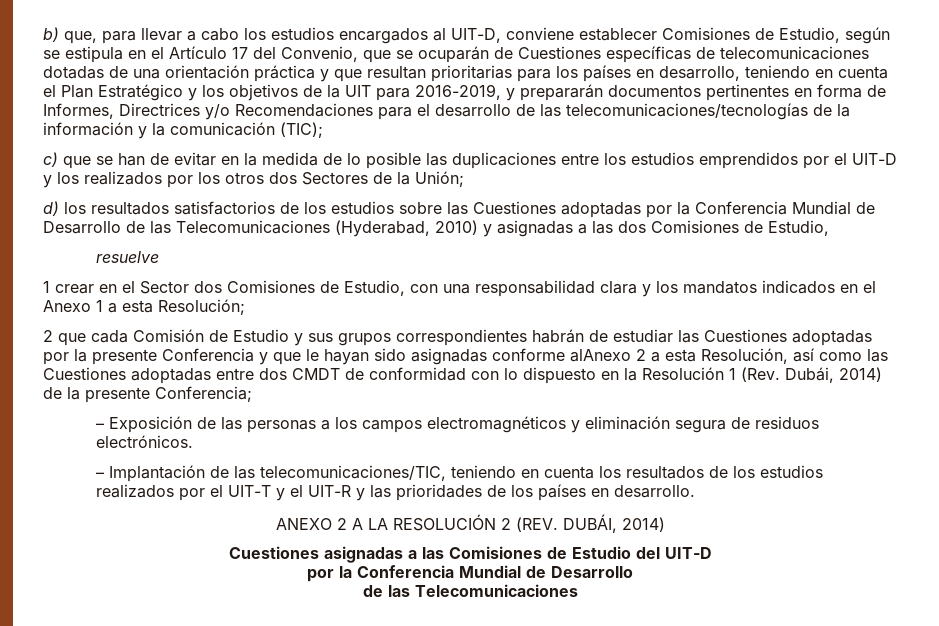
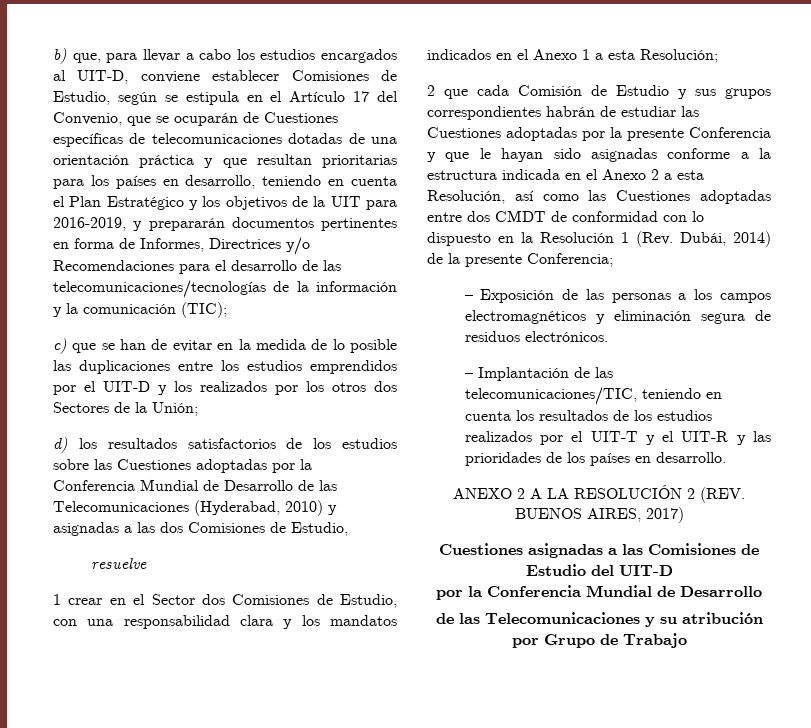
[570,349,631,362] alAnexo -> [740,148,771,159] [427,169,646,180] a la estructura indicada en el Anexo
[562,514,665,533] DUBÁI, 2014) -> [514,507,684,523] BUENOS AIRES, 2017)
(578, 590) none -> [644,612,763,627] [511,633,687,648] y su atribución por Grupo de Trabajo

